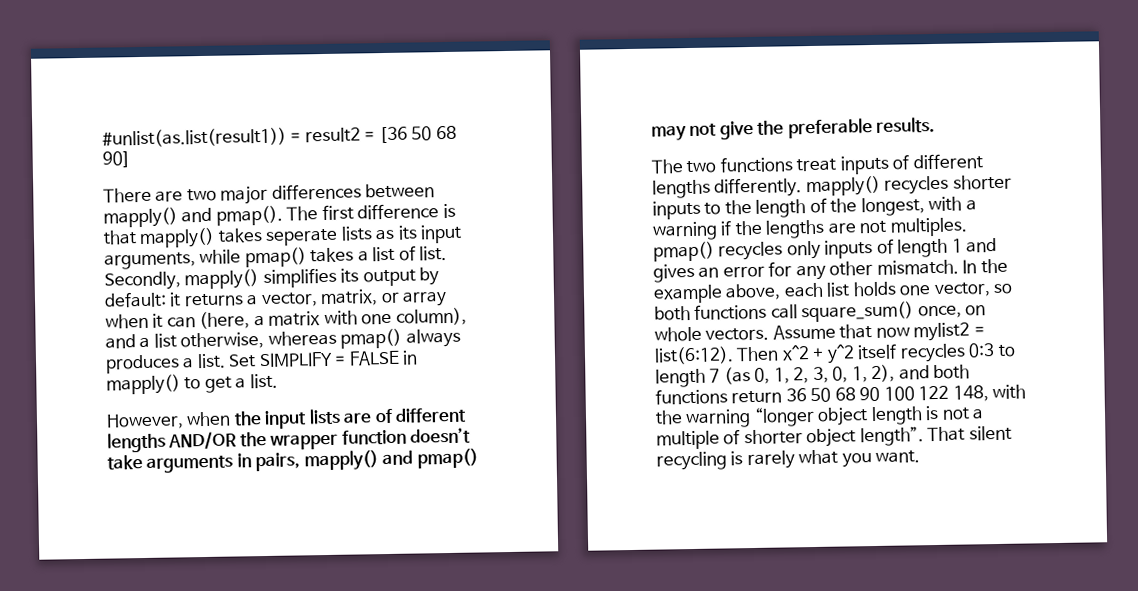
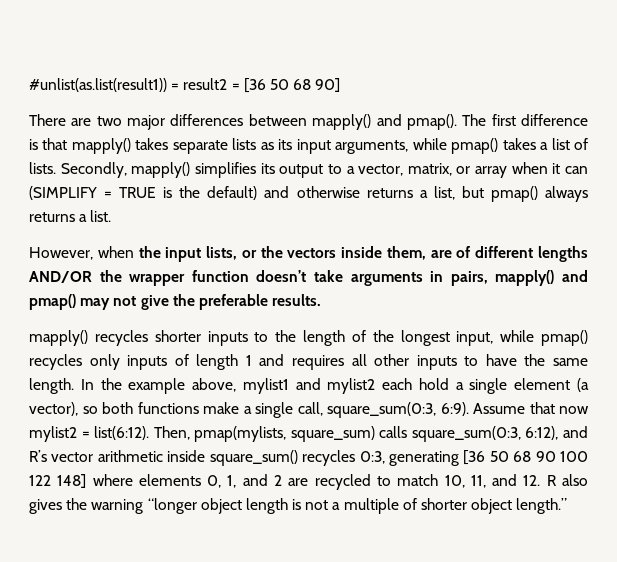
[265,228,339,246] seperate -> [172,140,228,154] separate
[419,245,448,261] list. -> [29,162,56,174] lists.
[419,267,440,286] [104,291,244,308] by default: it returns -> [327,164,342,174] to
[199,307,467,330] [105,328,461,350] [105,350,419,374] [106,374,232,395] (here, a matrix with one column), and a list otherwise, whereas pmap() always produces a list. Set SIMPLIFY = FALSE in mapply() to get -> [29,186,589,202] [29,212,75,222] (SIMPLIFY = TRUE is the default) and otherwise returns a list, but pmap() always returns
[308,408,341,425] lists -> [206,246,426,260] lists, or the vectors inside them,
[651,153,983,175] [652,177,803,199] The two functions treat inputs of different lengths differently. -> (322, 300) none
[860,196,977,217] [652,217,968,241] longest, with a warning if the lengths are not multiples. -> [400,330,535,346] longest input, while
[653,258,1008,283] [653,281,1014,304] [654,301,987,323] [654,326,770,342] gives an error for any other mismatch. In the example above, each list holds one vector, so both functions call square_sum() once, on whole vectors. -> [291,354,588,370] [29,378,589,394] [29,402,469,418] requires all other inputs to have the same length. In the example above, mylist1 and mylist2 each hold a single element (a vector), so both functions make a single call, square_sum(0:3, 6:9).
[736,343,1016,364] [655,364,970,388] [655,388,807,405] Then x^2 + y^2 itself recycles 0:3 to length 7 (as 0, 1, 2, 3, 0, 1, 2), and both functions return 36 -> [153,426,588,442] [29,450,486,466] Then, pmap(mylists, square_sum) calls square_sum(0:3, 6:12), and R’s vector arithmetic inside square_sum() recycles 0:3, generating [36
[952,384,1027,402] 148, with -> [57,474,588,490] [29,499,62,514] 148] where elements 0, 1, and 2 are recycled to match 10, 11, and 12. R also gives
[859,425,1012,447] [656,449,921,471] length”. That silent recycling is rarely what you want. -> [516,498,568,514] length.”

